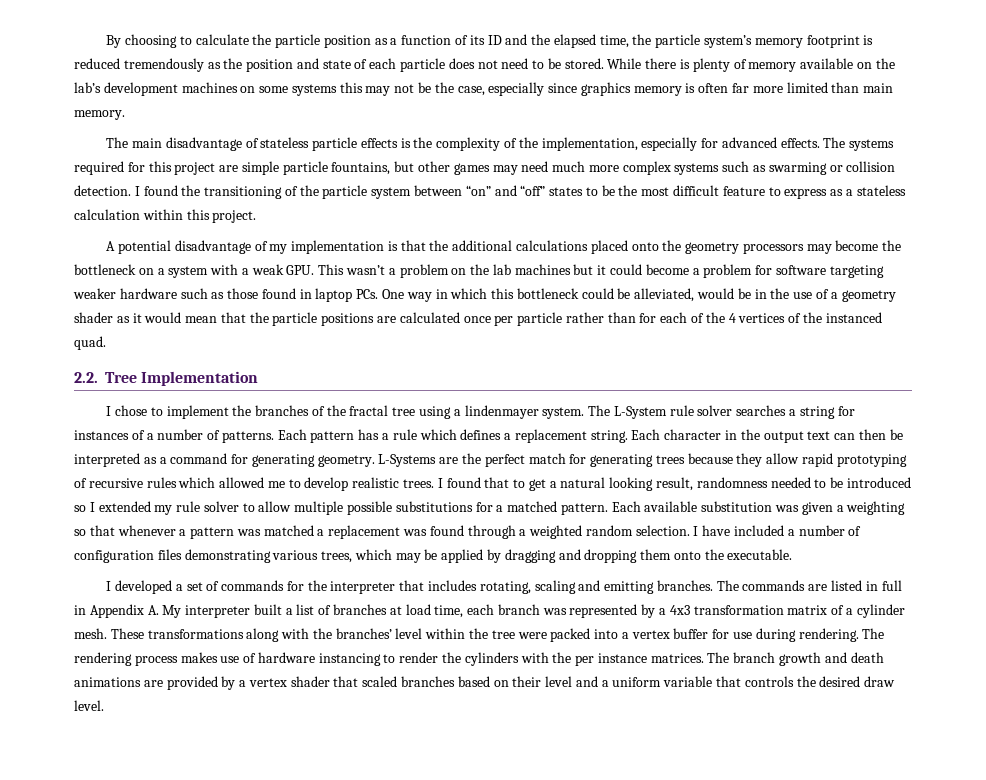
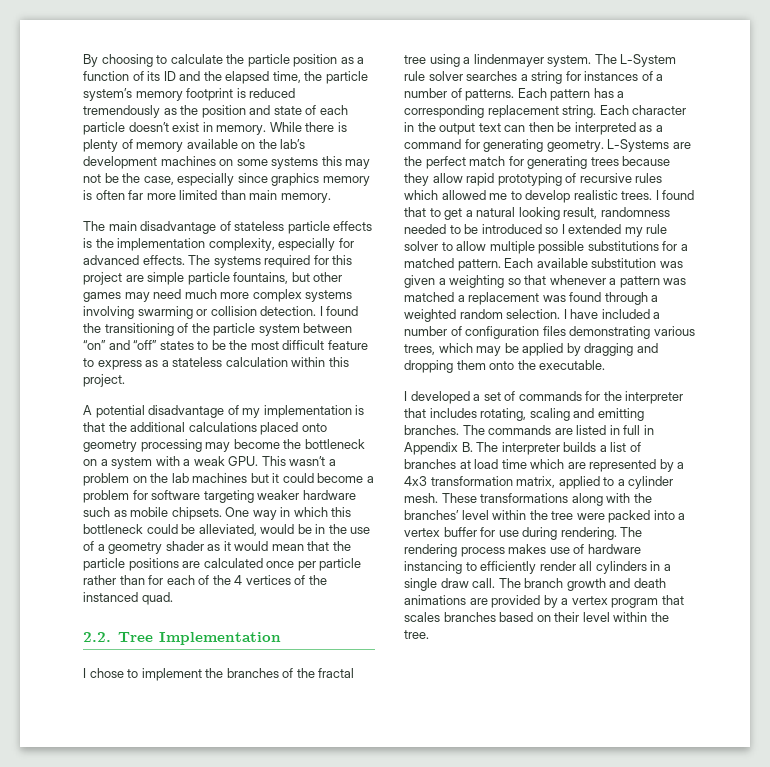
[448,58,604,69] does not need to be stored. -> [128,122,267,135] doesn’t exist in memory.
[436,137,638,151] complexity of the implementation, -> [117,238,275,251] implementation complexity,
[722,161,767,172] such as -> [83,306,134,319] involving
[662,240,804,254] the geometry processors -> [83,439,202,452] geometry processing
[227,288,379,302] those found in laptop PCs. -> [130,507,222,520] mobile chipsets.
[392,429,512,440] rule which defines a -> [404,105,484,118] corresponding
[147,604,282,618] A. My interpreter built -> [461,442,597,455] B. The interpreter builds
[434,604,567,618] time, each branch was -> [501,459,586,469] time which are
[787,605,845,615] matrix of -> [516,476,615,489] matrix, applied to
[399,652,704,666] render the cylinders with the per instance matrices. -> [480,561,671,574] [404,578,496,591] efficiently render all cylinders in a single draw call.
[290,676,398,687] shader that scaled -> [611,595,684,608] [404,612,440,622] program that scales
[575,676,896,687] [74,700,104,711] and a uniform variable that controls the desired draw level. -> [613,612,669,622] [404,630,429,639] within the tree.

